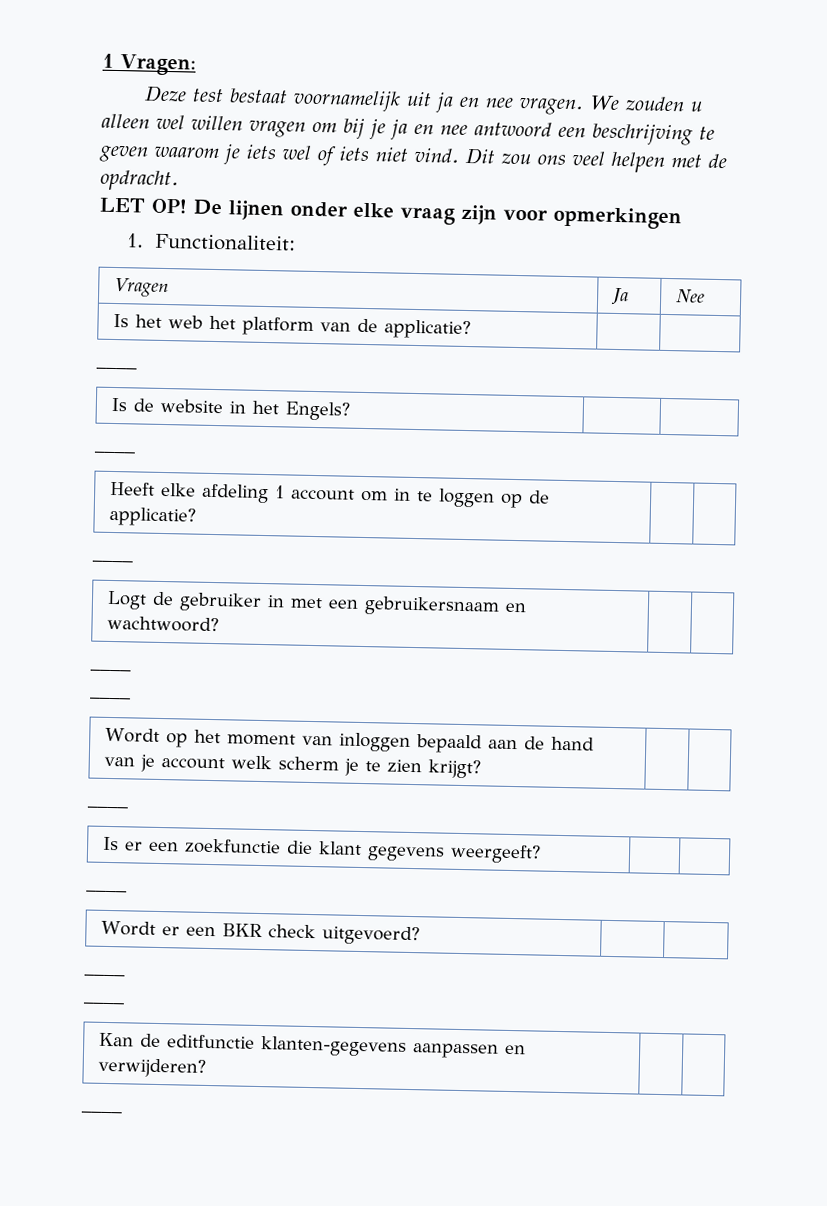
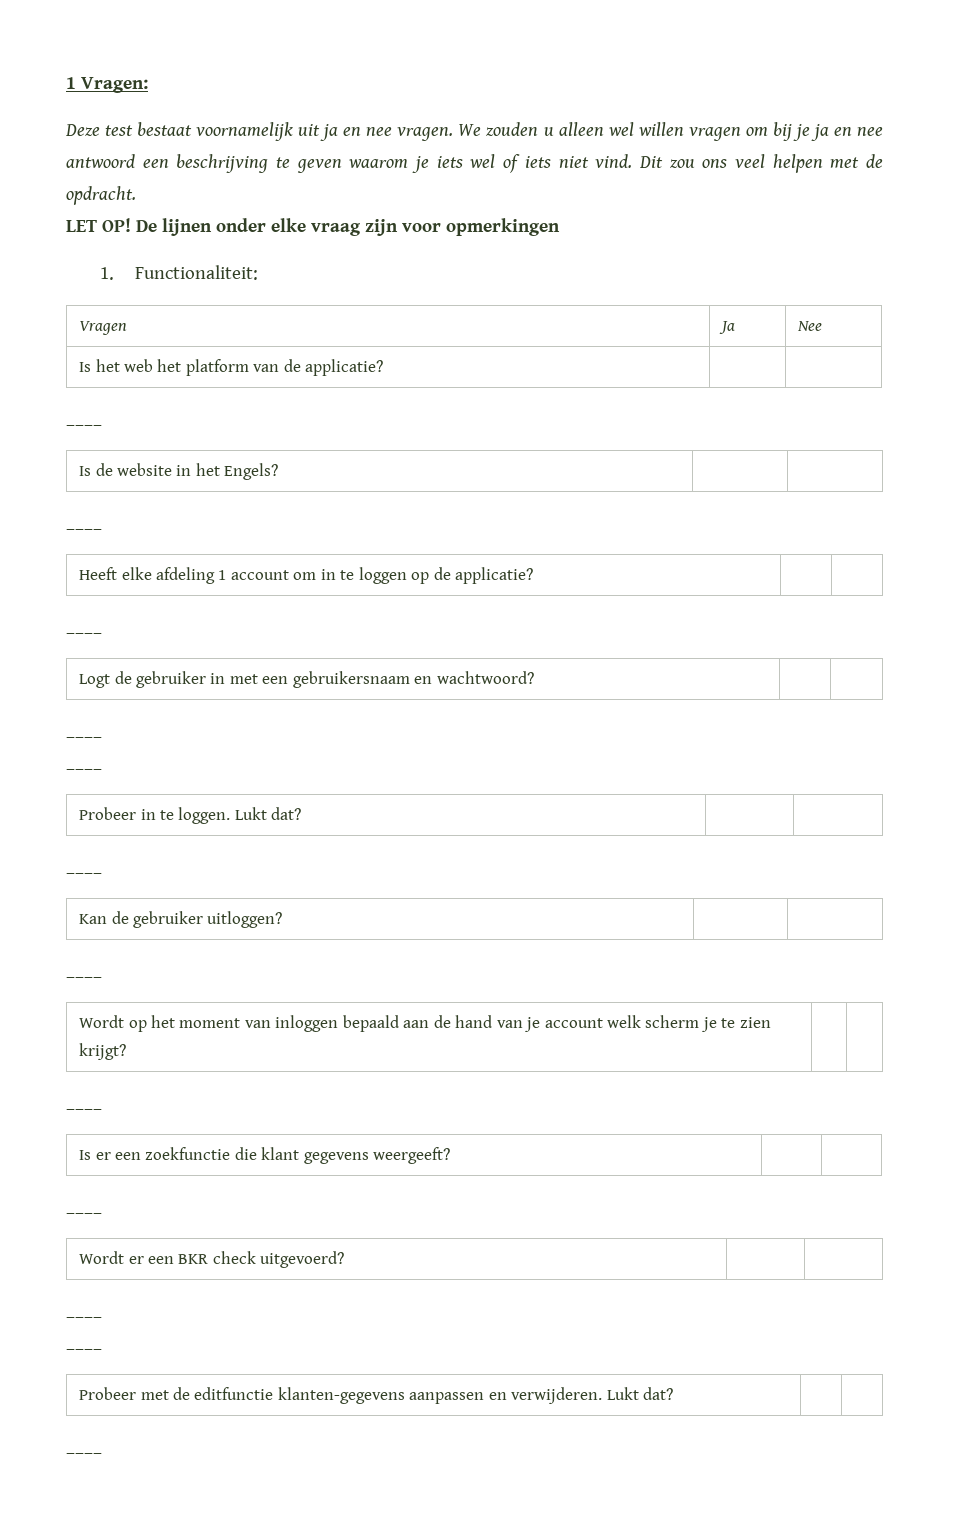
(131, 698) none -> [79,807,302,824] [66,872,102,874] [79,911,283,928] [66,976,102,978] // Probeer in te loggen. Lukt dat? | | // ____ // Kan de gebruiker uitloggen? | | // ____
[99,1032,135,1047] Kan -> [79,1387,169,1400] Probeer met
[98,1057,207,1078] verwijderen? -> [511,1387,674,1404] verwijderen. Lukt dat?

